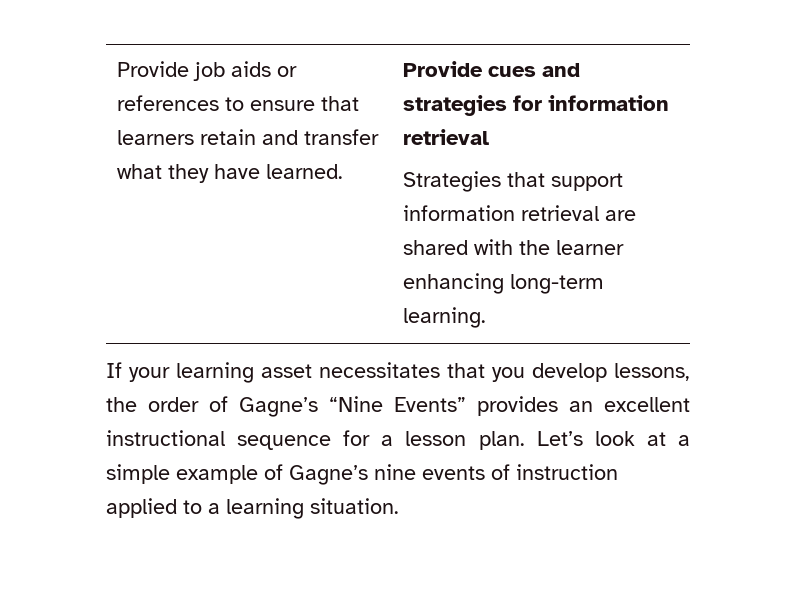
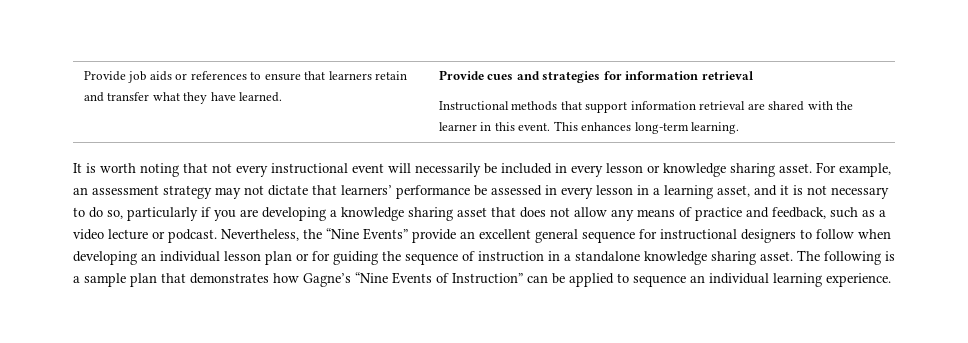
[403,171,502,192] Strategies -> [438,101,558,111] Instructional methods
[403,273,605,294] [403,307,487,328] [106,362,690,383] [106,396,690,417] [106,430,690,450] [106,464,618,485] [106,498,399,519] enhancing long-term learning. // If your learning asset necessitates that you develop lessons, the order of Gagne’s “Nine Events” provides an excellent instructional sequence for a lesson plan. Let’s look at a simple example of Gagne’s nine events of instruction applied to a learning situation. -> [480,121,740,134] [73,162,891,177] [73,185,889,199] [73,207,886,221] [73,228,891,243] [73,250,895,265] [73,272,891,287] in this event. This enhances long-term learning. // It is worth noting that not every instructional event will necessarily be included in every lesson or knowledge sharing asset. For example, an assessment strategy may not dictate that learners’ performance be assessed in every lesson in a learning asset, and it is not necessary to do so, particularly if you are developing a knowledge sharing asset that does not allow any means of practice and feedback, such as a video lecture or podcast. Nevertheless, the “Nine Events” provide an excellent general sequence for instructional designers to follow when developing an individual lesson plan or for guiding the sequence of instruction in a standalone knowledge sharing asset. The following is a sample plan that demonstrates how Gagne’s “Nine Events of Instruction” can be applied to sequence an individual learning experience.

